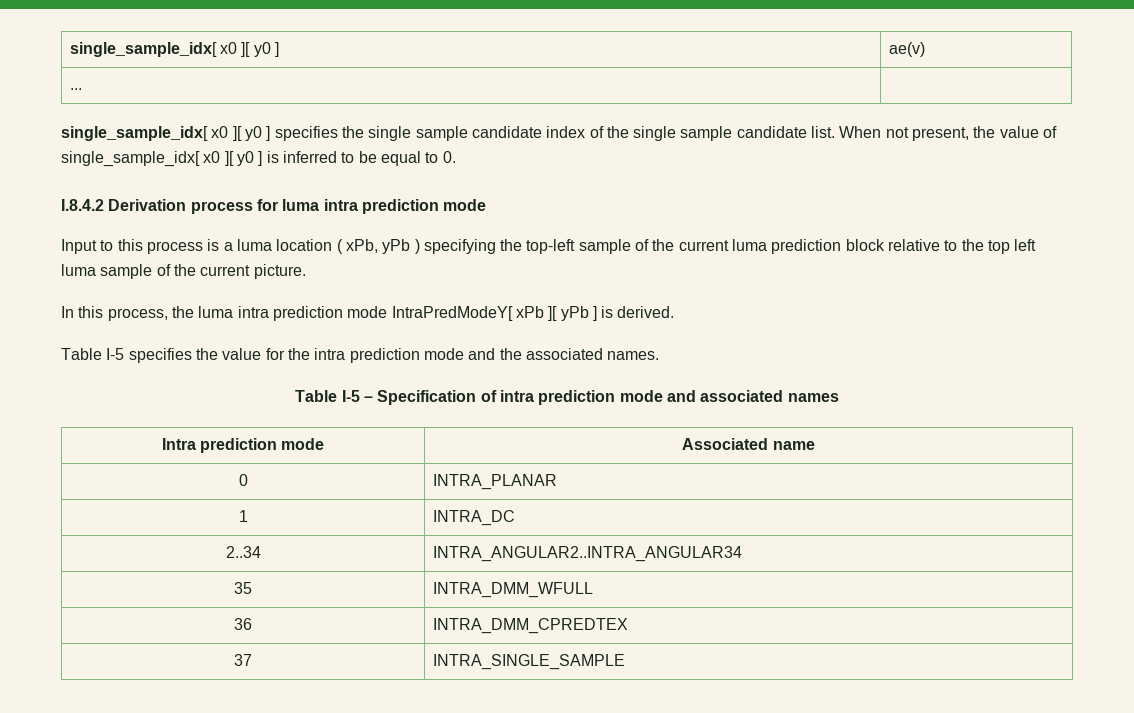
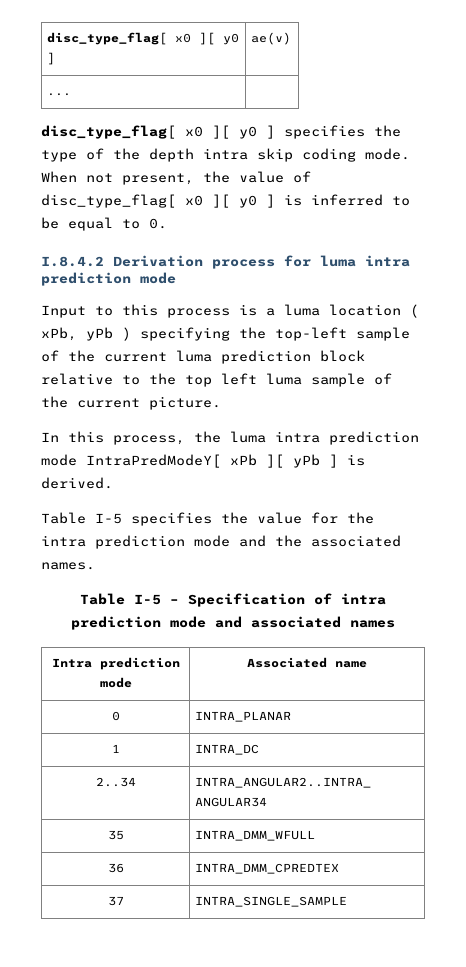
[69,42,217,57] single_sample_idx[ -> [46,32,167,45] disc_type_flag[
[61,126,208,141] single_sample_idx[ -> [41,125,176,139] disc_type_flag[
[368,126,836,141] single sample candidate index of the single sample candidate list. -> [41,148,410,162] type of the depth intra skip coding mode.
[61,151,200,167] single_sample_idx[ -> [41,194,176,208] disc_type_flag[

